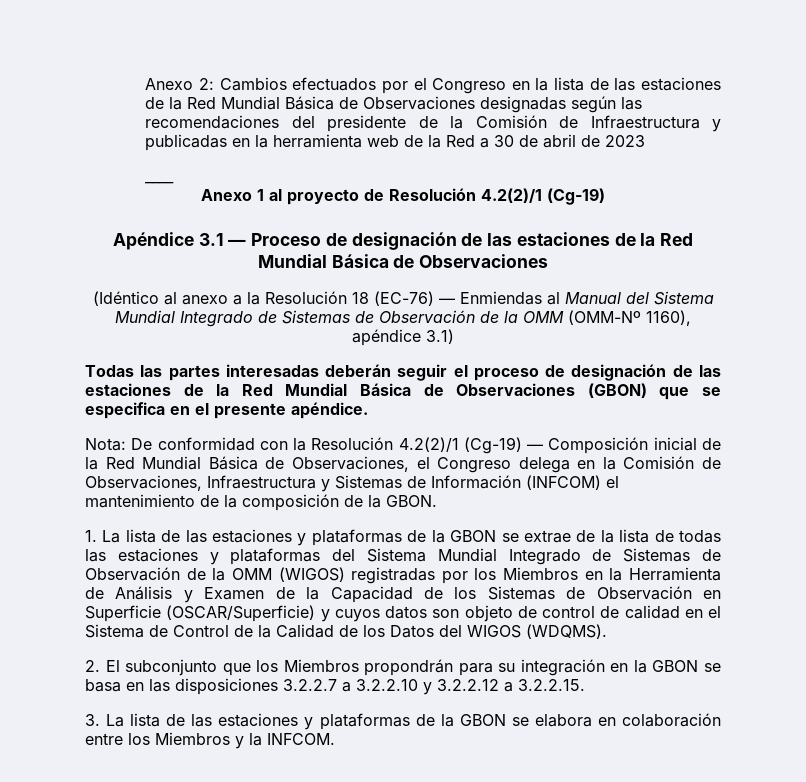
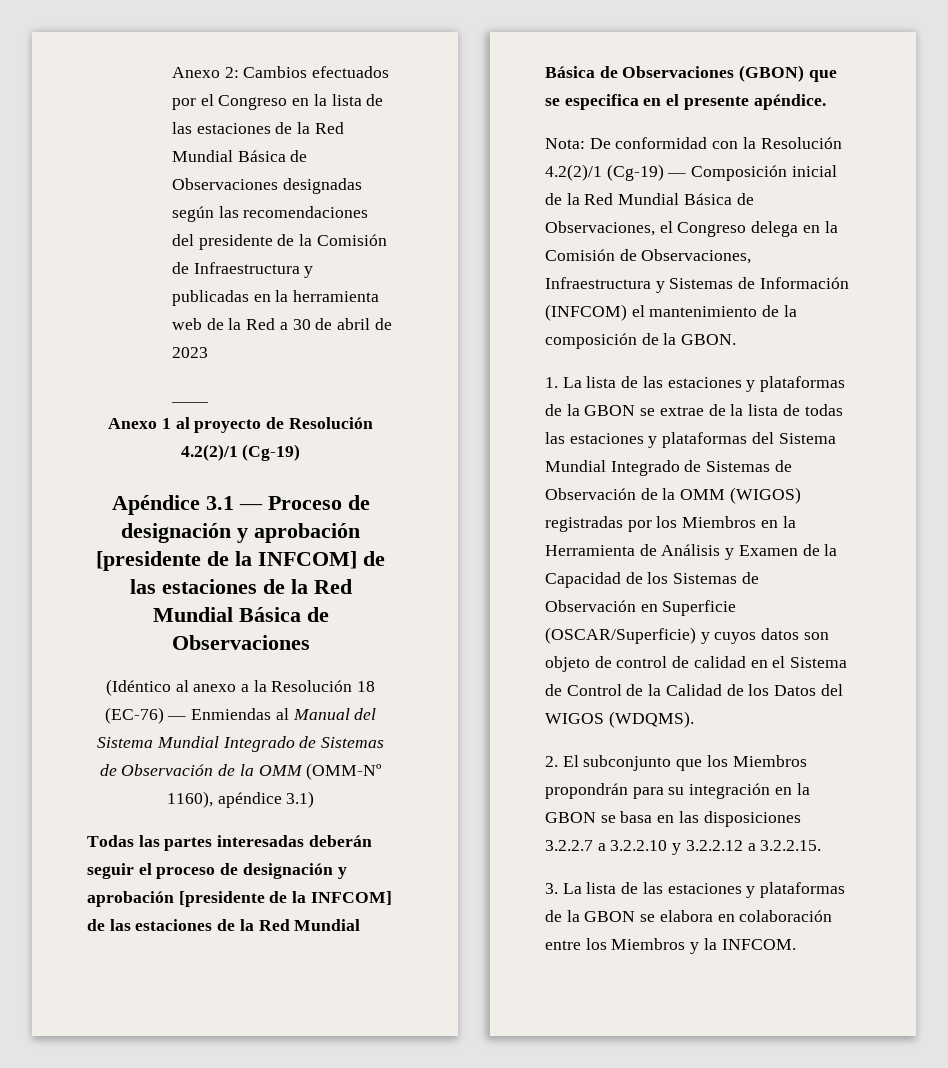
(457, 241) none -> [237,523,360,543] [96,551,357,571] y aprobación [presidente de la INFCOM]
(667, 372) none -> [337,867,347,879] [87,891,392,907] y aprobación [presidente de la INFCOM]

